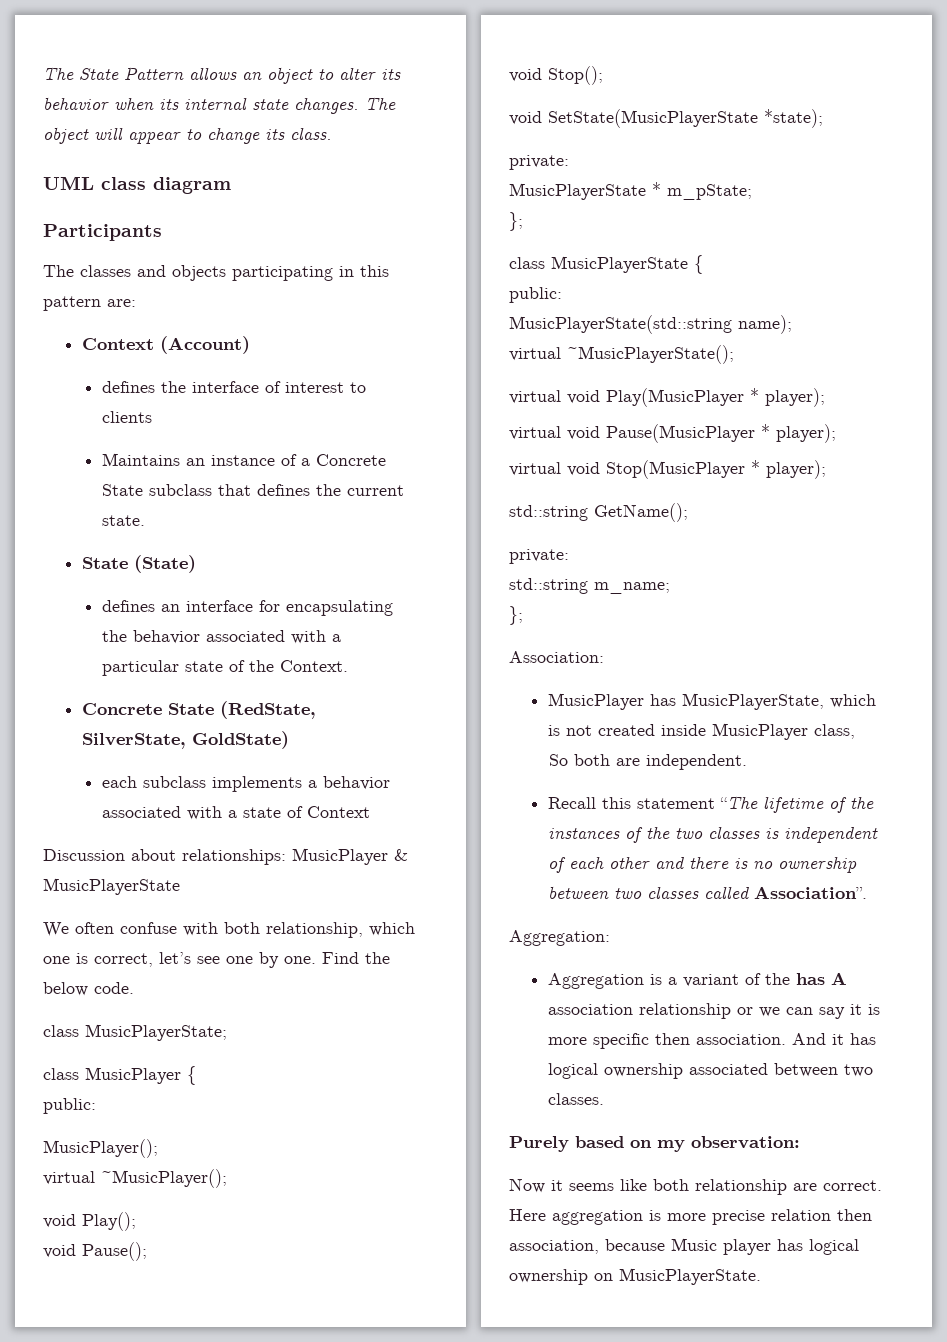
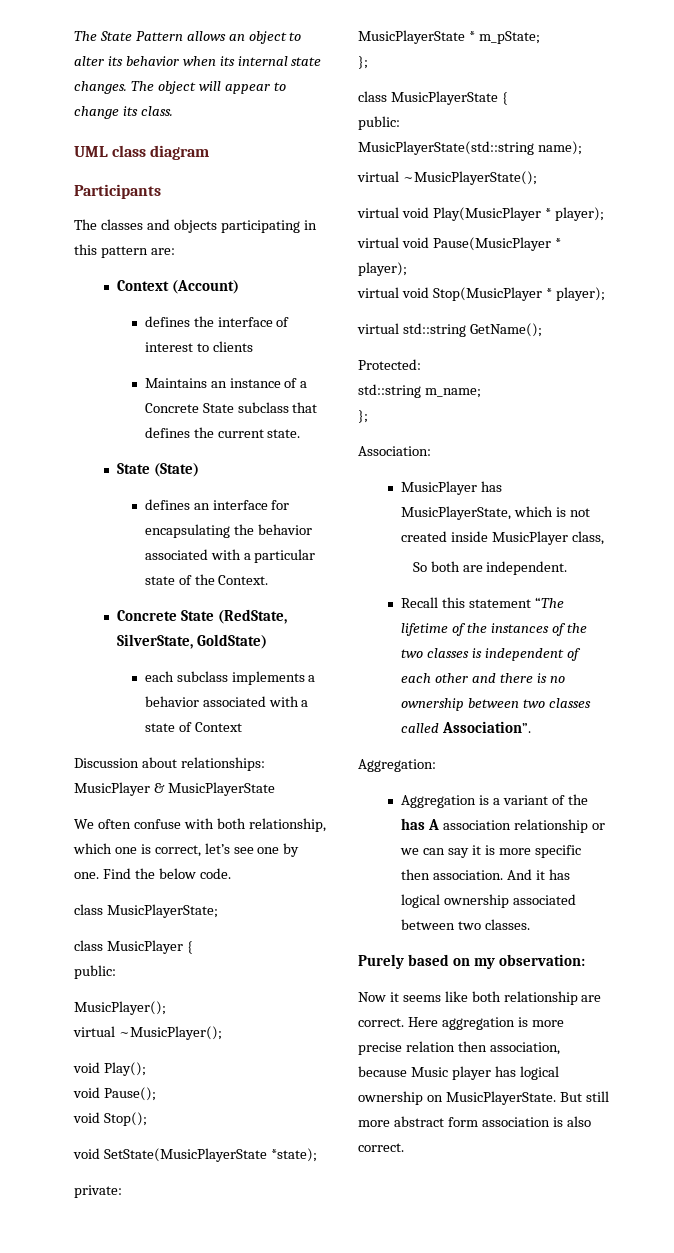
(826, 469) none -> [357,323,399,334] virtual
[509,549,569,564] private: -> [358,359,421,370] Protected:
(761, 1276) none -> [559,1091,609,1102] [358,1116,591,1127] [358,1143,404,1152] But still more abstract form association is also correct.

